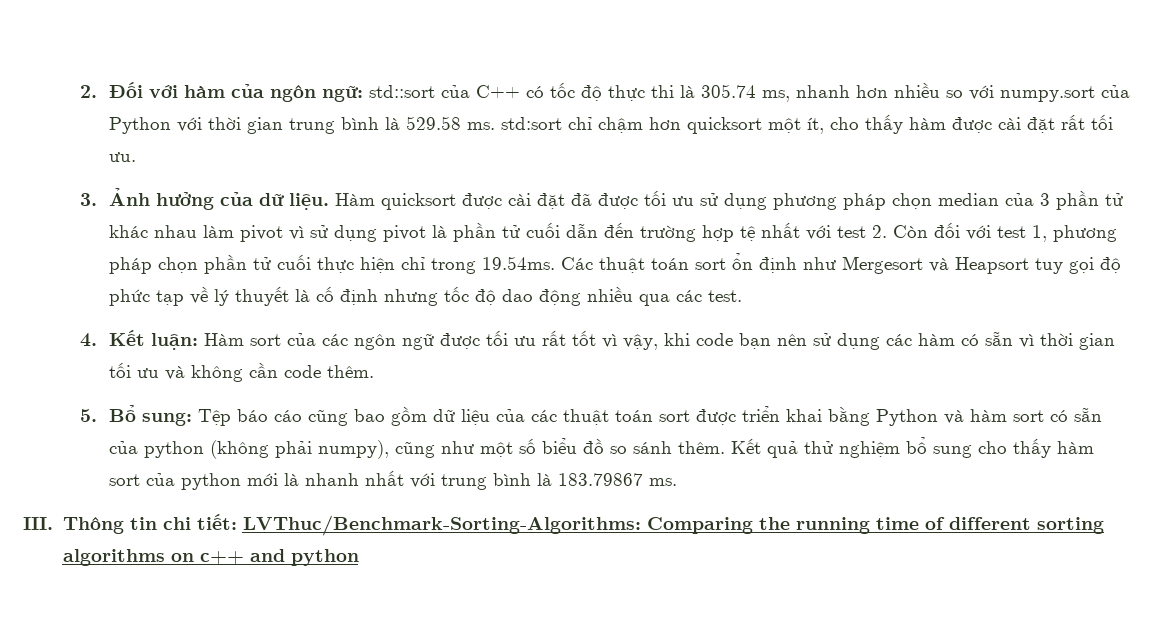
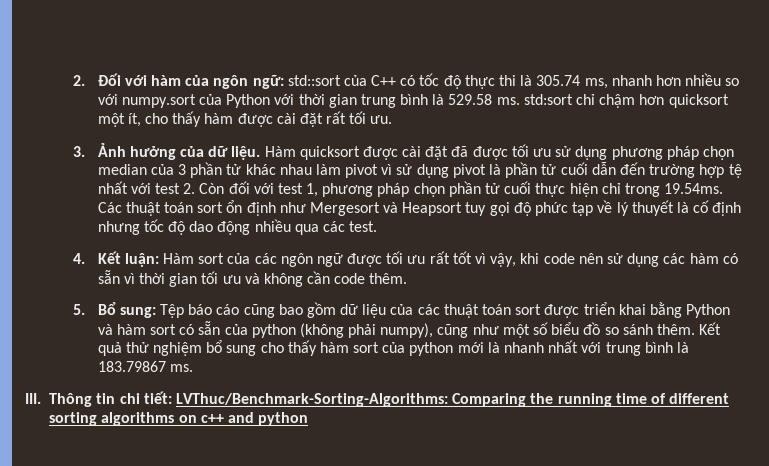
[739,333,772,349] bạn -> (575, 258) none

